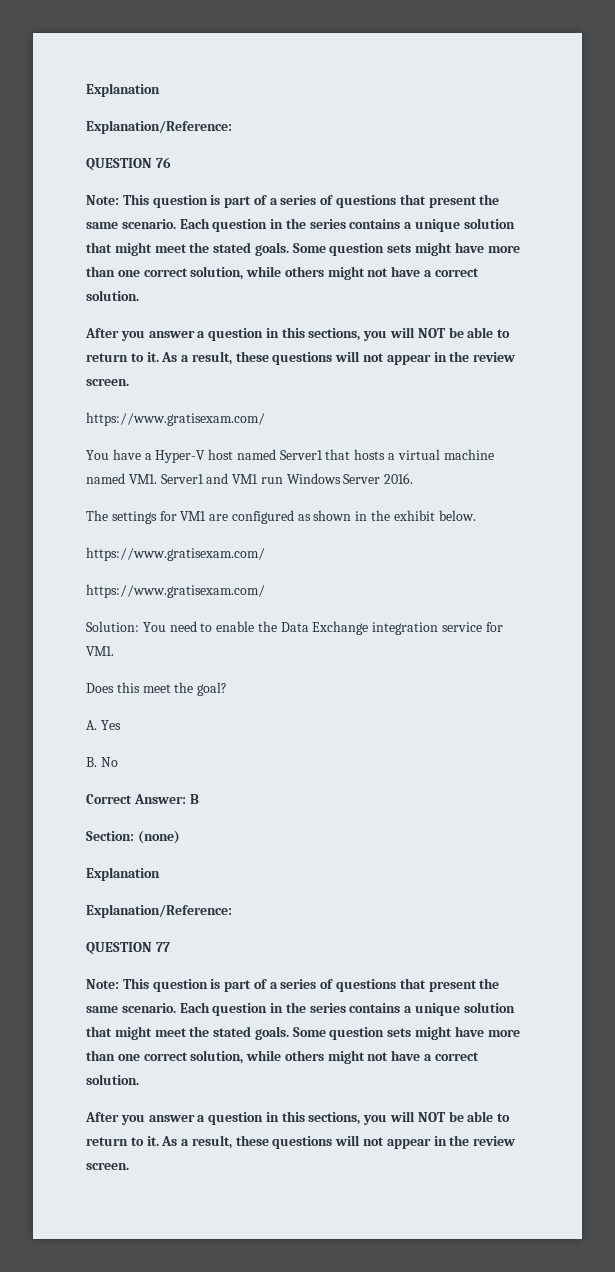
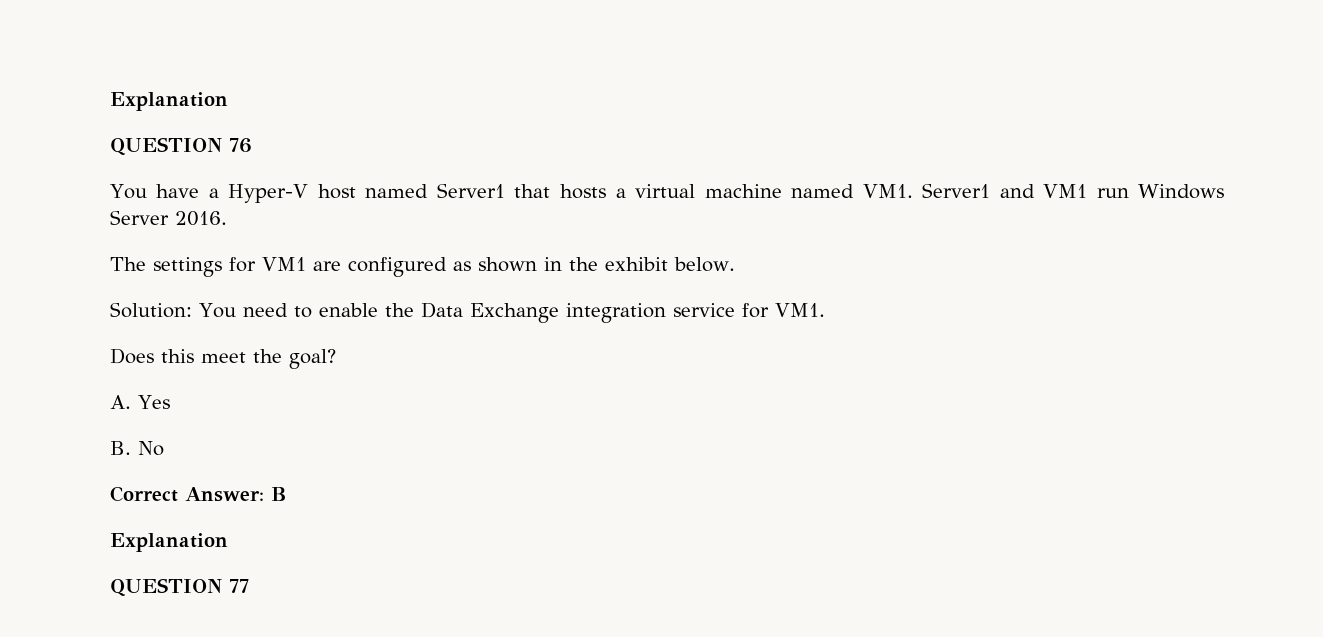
[86,83,160,97] [86,120,232,134] Explanation // Explanation/Reference: -> [110,92,228,111] Explanation
[86,194,500,208] [86,218,515,232] [86,242,520,256] [86,266,479,280] [86,290,139,301] [85,327,511,341] [86,351,516,365] [86,378,129,386] [86,412,265,426] // Note: This question is part of a series of questions that present the same scenario. Each question in the series contains a unique solution that might meet the stated goals. Some question sets might have more than one correct solution, while others might not have a correct solution. // After you answer a question in this sections, you will NOT be able to return to it. As a result, these questions will not appear in the review screen. // https://www.gratisexam.com/ -> (252, 145) none
[86,547,265,561] [86,584,265,598] // https://www.gratisexam.com/ // https://www.gratisexam.com/ -> (735, 264) none
[86,830,180,844] [86,867,160,881] [86,904,232,918] // Section: (none) // Explanation // Explanation/Reference: -> [110,533,228,552] // Explanation
[86,978,500,992] [86,1002,515,1016] [86,1026,520,1040] [86,1050,479,1064] [86,1074,139,1085] [85,1111,511,1125] [86,1135,516,1149] [86,1162,129,1170] // Note: This question is part of a series of questions that present the same scenario. Each question in the series contains a unique solution that might meet the stated goals. Some question sets might have more than one correct solution, while others might not have a correct solution. // After you answer a question in this sections, you will NOT be able to return to it. As a result, these questions will not appear in the review screen. -> (249, 586) none

